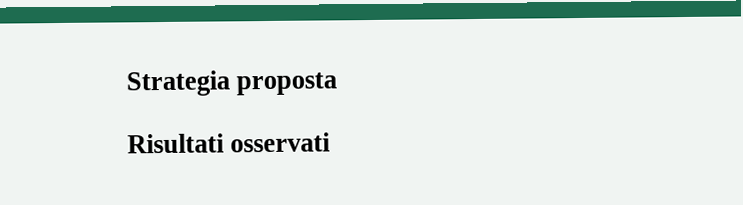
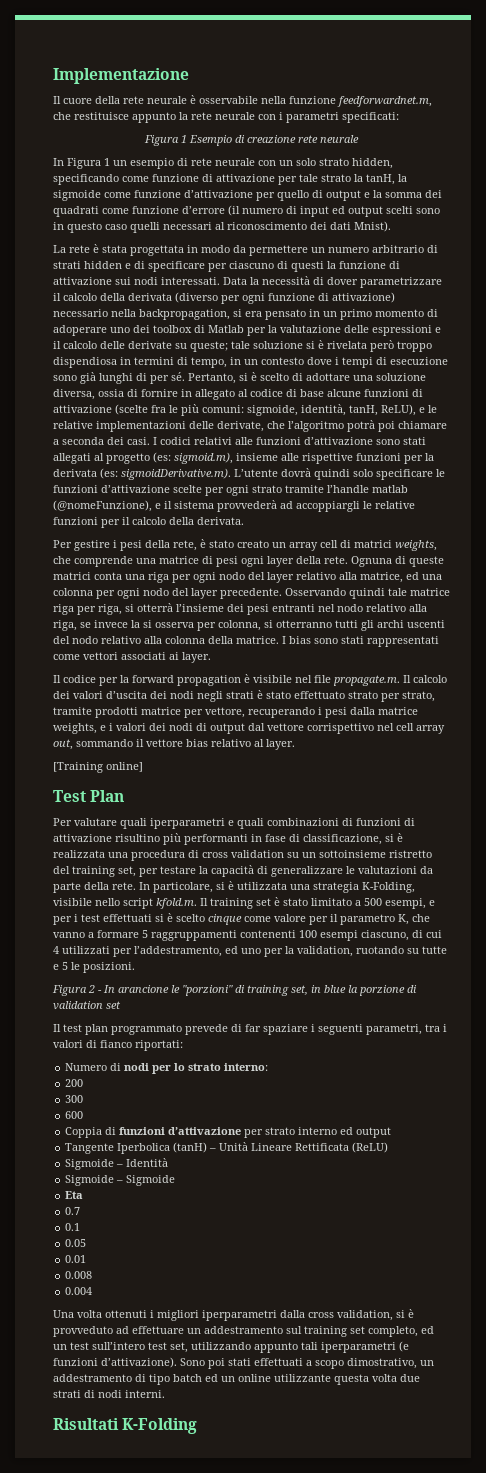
[126,70,338,97] Strategia proposta -> [53,68,189,84] [53,95,432,107] [53,112,399,123] [144,135,359,146] [53,158,393,169] [53,174,407,185] [53,190,442,201] [53,205,440,217] [53,221,391,233] [53,244,438,256] [53,261,400,272] [53,276,442,288] [53,292,395,304] [53,309,438,320] [53,325,441,336] [53,340,432,352] [53,357,448,368] [53,372,426,384] [53,389,423,400] [53,404,437,416] [53,420,447,432] [53,437,426,445] [53,452,434,464] [53,468,445,480] [53,485,408,496] [53,500,415,512] [53,517,244,528] [53,539,437,551] [53,556,444,567] [53,572,442,583] [53,588,450,599] [53,603,427,615] [53,620,445,631] [53,636,439,647] [53,652,211,663] [53,674,447,686] [53,690,435,702] [53,707,418,718] [53,723,445,734] [53,739,295,750] [53,762,143,773] [53,790,125,802] [53,818,415,829] [53,833,403,845] [53,850,432,861] [53,865,433,877] [53,881,415,893] [53,897,435,909] [53,913,430,925] [53,930,442,941] [53,946,447,957] [53,962,135,973] [52,985,417,996] [53,1001,121,1010] [53,1024,447,1035] [53,1040,183,1051] [65,1063,269,1074] [65,1079,84,1087] [65,1095,84,1103] [65,1111,84,1119] [65,1127,392,1138] [65,1142,389,1154] [65,1158,169,1170] [65,1175,176,1186] [65,1191,84,1199] [65,1207,81,1215] [65,1223,81,1231] [65,1239,87,1247] [65,1255,87,1263] [65,1271,93,1279] [65,1287,93,1295] [53,1309,414,1321] [53,1326,434,1337] [53,1341,409,1353] [53,1357,434,1369] [53,1374,420,1385] [53,1390,165,1398] Implementazione // Il cuore della rete neurale è osservabile nella funzione feedforwardnet.m, che restituisce appunto la rete neurale con i parametri specificati: // Figura 1 Esempio di creazione rete neurale // In Figura 1 un esempio di rete neurale con un solo strato hidden, specificando come funzione di attivazione per tale strato la tanH, la sigmoide come funzione d’attivazione per quello di output e la somma dei quadrati come funzione d’errore (il numero di input ed output scelti sono in questo caso quelli necessari al riconoscimento dei dati Mnist). // La rete è stata progettata in modo da permettere un numero arbitrario di strati hidden e di specificare per ciascuno di questi la funzione di attivazione sui nodi interessati. Data la necessità di dover parametrizzare il calcolo della derivata (diverso per ogni funzione di attivazione) necessario nella backpropagation, si era pensato in un primo momento di adoperare uno dei toolbox di Matlab per la valutazione delle espressioni e il calcolo delle derivate su queste; tale soluzione si è rivelata però troppo dispendiosa in termini di tempo, in un contesto dove i tempi di esecuzione sono già lunghi di per sé. Pertanto, si è scelto di adottare una soluzione diversa, ossia di fornire in allegato al codice di base alcune funzioni di attivazione (scelte fra le più comuni: sigmoide, identità, tanH, ReLU), e le relative implementazioni delle derivate, che l’algoritmo potrà poi chiamare a seconda dei casi. I codici relativi alle funzioni d’attivazione sono stati allegati al progetto (es: sigmoid.m), insieme alle rispettive funzioni per la derivata (es: sigmoidDerivative.m). L’utente dovrà quindi solo specificare le funzioni d’attivazione scelte per ogni strato tramite l’handle matlab (@nomeFunzione), e il sistema provvederà ad accoppiargli le relative funzioni per il calcolo della derivata. // Per gestire i pesi della rete, è stato creato un array cell di matrici weights, che comprende una matrice di pesi ogni layer della rete. Ognuna di queste matrici conta una riga per ogni nodo del layer relativo alla matrice, ed una colonna per ogni nodo del layer precedente. Osservando quindi tale matrice riga per riga, si otterrà l’insieme dei pesi entranti nel nodo relativo alla riga, se invece la si osserva per colonna, si otterranno tutti gli archi uscenti del nodo relativo alla colonna della matrice. I bias sono stati rappresentati come vettori associati ai layer. // Il codice per la forward propagation è visibile nel file propagate.m. Il calcolo dei valori d’uscita dei nodi negli strati è stato effettuato strato per strato, tramite prodotti matrice per vettore, recuperando i pesi dalla matrice weights, e i valori dei nodi di output dal vettore corrispettivo nel cell array out, sommando il vettore bias relativo al layer. // [Training online] // Test Plan // Per valutare quali iperparametri e quali combinazioni di funzioni di attivazione risultino più performanti in fase di classificazione, si è realizzata una procedura di cross validation su un sottoinsieme ristretto del training set, per testare la capacità di generalizzare le valutazioni da parte della rete. In particolare, si è utilizzata una strategia K-Folding, visibile nello script kfold.m. Il training set è stato limitato a 500 esempi, e per i test effettuati si è scelto cinque come valore per il parametro K, che vanno a formare 5 raggruppamenti contenenti 100 esempi ciascuno, di cui 4 utilizzati per l’addestramento, ed uno per la validation, ruotando su tutte e 5 le posizioni. // Figura 2 - In arancione le "porzioni" di training set, in blue la porzione di validation set // Il test plan programmato prevede di far spaziare i seguenti parametri, tra i valori di fianco riportati: // Numero di nodi per lo strato interno: // 200 // 300 // 600 // Coppia di funzioni d’attivazione per strato interno ed output // Tangente Iperbolica (tanH) – Unità Lineare Rettificata (ReLU) // Sigmoide – Identità // Sigmoide – Sigmoide // Eta // 0.7 // 0.1 // 0.05 // 0.01 // 0.008 // 0.004 // Una volta ottenuti i migliori iperparametri dalla cross validation, si è provveduto ad effettuare un addestramento sul training set completo, ed un test sull’intero test set, utilizzando appunto tali iperparametri (e funzioni d’attivazione). Sono poi stati effettuati a scopo dimostrativo, un addestramento di tipo batch ed un online utilizzante questa volta due strati di nodi interni.
[230,132,331,153] osservati -> [122,1418,198,1434] K-Folding

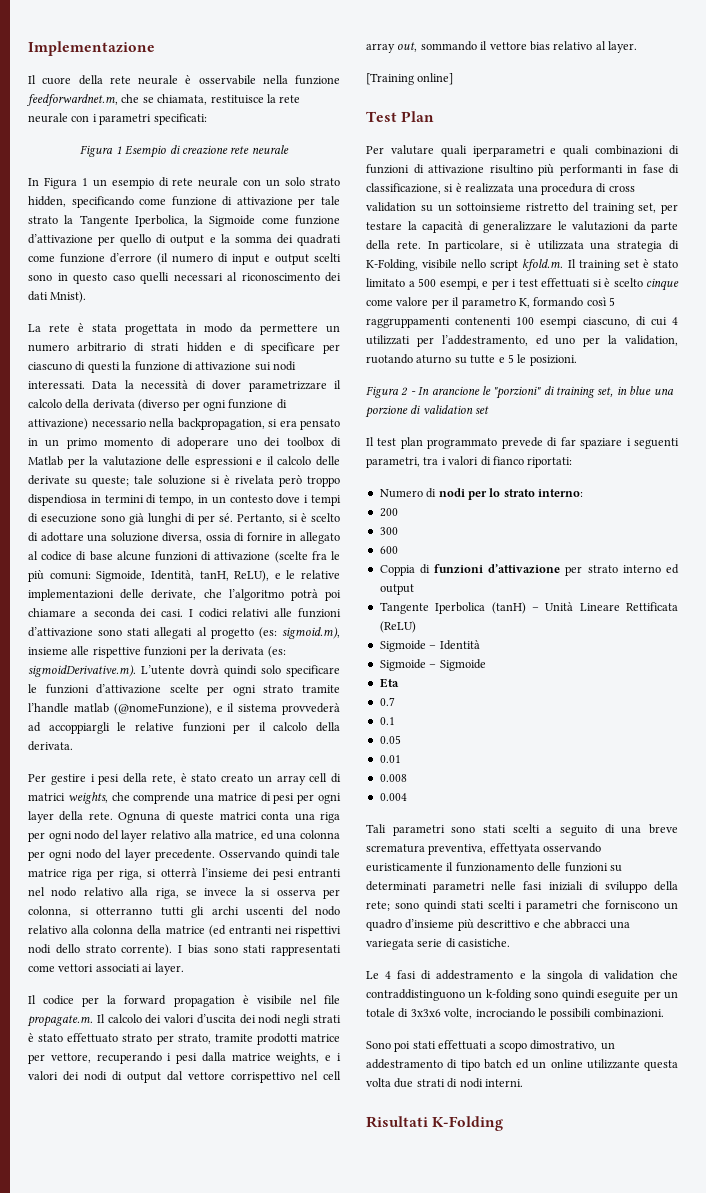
[74,112,176,123] restituisce appunto -> [142,94,264,105] se chiamata, restituisce
[366,174,407,185] [53,190,101,201] tanH, la sigmoide -> [79,215,256,227] Tangente Iperbolica, la Sigmoide
[332,206,345,214] ed -> [264,256,270,262] e
[247,404,346,416] sigmoide, identità, -> [96,570,194,582] Sigmoide, Identità,
(238, 561) none -> [297,794,315,804] per
[236,636,279,644] matrice. -> [165,925,341,937] [28,944,173,956] matrice (ed entranti nei rispettivi nodi dello strato corrente).
(359, 887) none -> [669,240,679,250] di
[412,914,430,922] [53,930,139,938] che vanno a formare -> [533,297,607,307] formando così
(404, 950) none -> [416,355,452,364] aturno
[348,985,358,993] la -> [653,388,674,395] una
[53,1309,414,1321] [53,1326,434,1337] [53,1341,409,1353] [53,1357,177,1368] Una volta ottenuti i migliori iperparametri dalla cross validation, si è provveduto ad effettuare un addestramento sul training set completo, ed un test sull’intero test set, utilizzando appunto tali iperparametri (e funzioni d’attivazione). -> [366,824,678,836] [366,843,602,855] [366,862,622,872] [366,881,678,893] [366,900,678,912] [366,918,630,931] [366,938,511,950] [366,970,678,982] [366,989,678,1001] [366,1008,664,1020] Tali parametri sono stati scelti a seguito di una breve scrematura preventiva, effettyata osservando euristicamente il funzionamento delle funzioni su determinati parametri nelle fasi iniziali di sviluppo della rete; sono quindi stati scelti i parametri che forniscono un quadro d’insieme più descrittivo e che abbracci una variegata serie di casistiche. // Le 4 fasi di addestramento e la singola di validation che contraddistinguono un k-folding sono quindi eseguite per un totale di 3x3x6 volte, incrociando le possibili combinazioni. //

